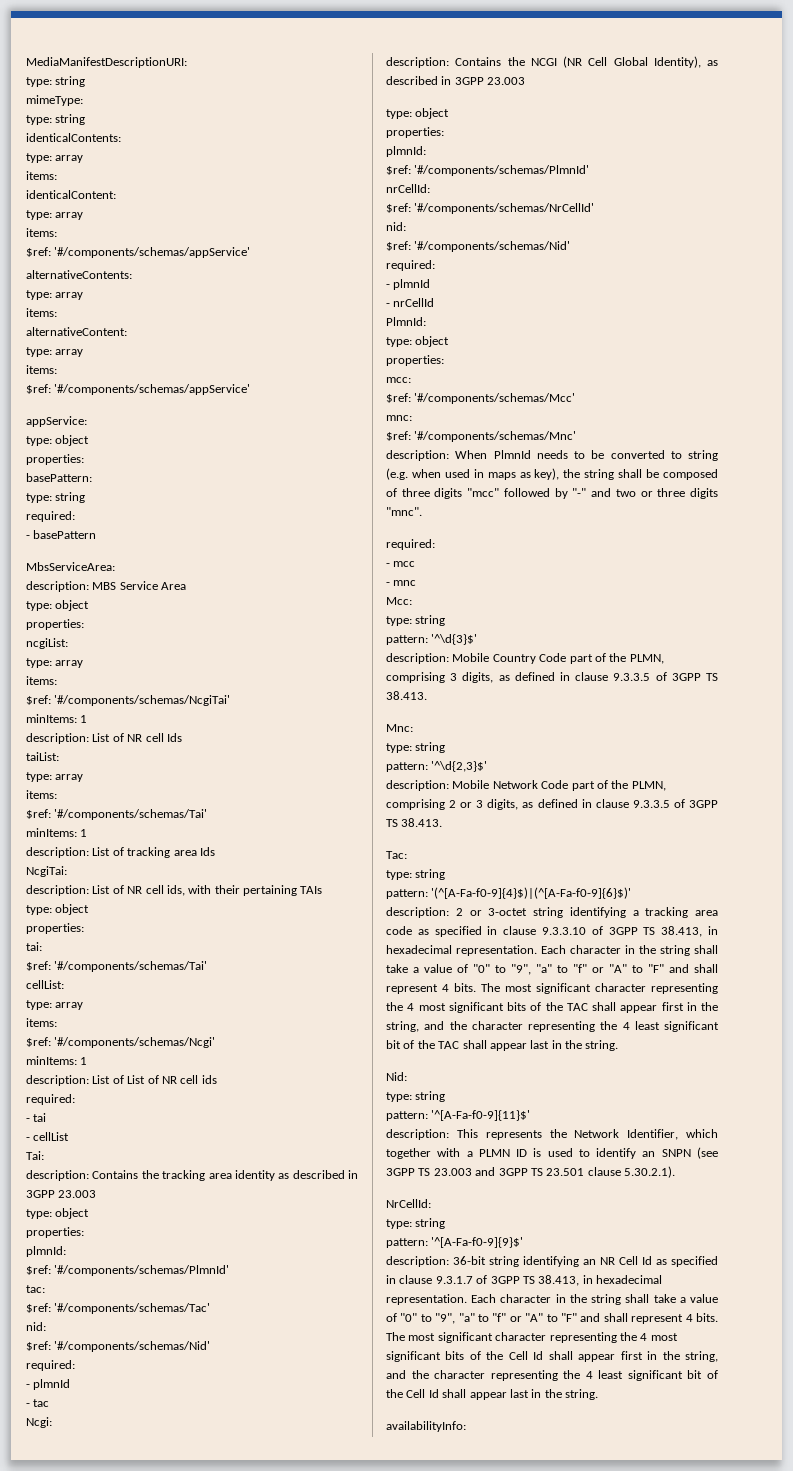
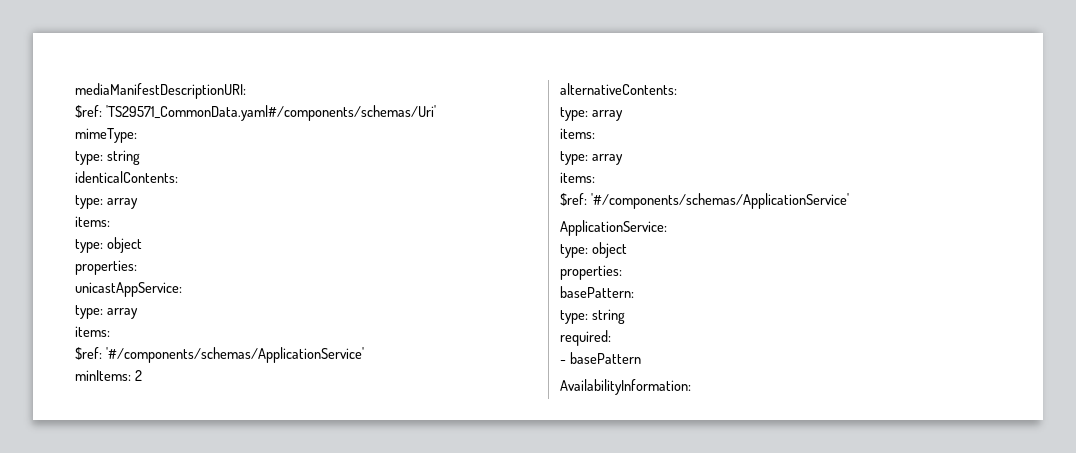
[26,57,187,68] [26,76,86,87] MediaManifestDescriptionURI: // type: string -> [75,83,246,99] [75,105,436,121] mediaManifestDescriptionURI: // $ref: 'TS29571_CommonData.yaml#/components/schemas/Uri'
[26,190,116,199] [26,210,84,220] [26,228,57,237] [26,247,251,258] identicalContent: // type: array // items: // $ref: '#/components/schemas/appService' -> [75,237,142,253] [75,260,137,275] [75,282,182,297] [75,305,138,319] [75,326,110,337] [75,347,364,363] [75,370,142,381] type: object // properties: // unicastAppService: // type: array // items: // $ref: '#/components/schemas/ApplicationService' // minItems: 2
[26,327,127,336] [26,347,84,357] [26,365,57,374] [26,384,251,395] [26,416,87,427] // alternativeContent: // type: array // items: // $ref: '#/components/schemas/appService' // appService: -> [560,151,623,165] [560,172,595,183] [560,193,849,209] [560,220,667,236] // type: array // items: // $ref: '#/components/schemas/ApplicationService' // ApplicationService:
[26,562,115,571] [26,581,187,592] [26,600,90,611] [26,619,84,630] [26,638,68,649] [26,658,84,668] [26,676,57,685] [26,695,231,706] [26,714,88,723] [26,733,182,744] [26,752,59,761] [26,772,84,782] [26,790,57,799] [26,809,208,820] [26,828,88,837] [26,847,215,858] [26,866,67,877] [26,885,323,896] [26,904,90,915] [26,923,84,934] [26,942,42,951] [26,961,208,972] [26,980,64,989] [26,1000,84,1010] [26,1018,57,1027] [26,1037,216,1048] [26,1056,88,1065] [26,1075,217,1086] [26,1094,75,1105] [26,1113,47,1122] [26,1132,70,1141] [26,1151,44,1160] [26,1170,358,1181] [26,1190,97,1198] [26,1208,90,1219] [26,1227,84,1238] [26,1246,66,1257] [26,1265,230,1276] [26,1285,45,1293] [26,1303,211,1314] [26,1322,46,1331] [26,1341,211,1352] [26,1360,75,1371] [26,1379,71,1390] [26,1399,50,1407] [26,1417,52,1428] [386,56,718,68] [386,76,526,85] [386,108,450,119] [386,127,444,138] [386,146,426,157] [386,165,590,176] [386,184,430,193] [386,203,595,214] [386,222,406,231] [386,241,571,252] [386,260,435,271] [386,279,431,290] [386,298,435,307] [386,317,426,326] [386,336,450,347] [386,355,444,366] [386,377,411,383] [386,393,576,404] [386,415,412,421] [386,431,577,442] [386,450,718,461] [386,468,718,480] [386,488,718,499] [386,507,422,516] [386,539,435,550] [386,561,416,567] [386,580,417,586] [386,597,412,605] [386,615,446,626] [386,634,478,645] [386,653,664,664] [386,672,718,683] [386,691,427,700] [386,724,413,732] [386,742,446,753] [386,761,488,772] [386,780,666,791] [386,799,718,810] [386,818,443,827] [386,851,407,859] [386,869,446,880] [386,887,632,899] [386,907,718,918] [386,926,718,937] [386,945,718,956] [386,964,718,975] [386,983,718,994] [386,1002,718,1013] [386,1021,719,1032] [386,1040,619,1051] [386,1072,407,1081] [386,1091,446,1102] [386,1110,531,1121] [386,1129,718,1140] [386,1147,718,1159] [386,1166,675,1178] [386,1199,431,1208] [386,1218,446,1229] [386,1237,524,1248] [386,1256,718,1267] [386,1275,662,1286] [386,1294,718,1305] [386,1313,718,1324] [386,1332,678,1343] [386,1351,718,1362] [386,1370,718,1381] [386,1389,598,1400] [386,1421,466,1432] MbsServiceArea: // description: MBS Service Area // type: object // properties: // ncgiList: // type: array // items: // $ref: '#/components/schemas/NcgiTai' // minItems: 1 // description: List of NR cell Ids // taiList: // type: array // items: // $ref: '#/components/schemas/Tai' // minItems: 1 // description: List of tracking area Ids // NcgiTai: // description: List of NR cell ids, with their pertaining TAIs // type: object // properties: // tai: // $ref: '#/components/schemas/Tai' // cellList: // type: array // items: // $ref: '#/components/schemas/Ncgi' // minItems: 1 // description: List of List of NR cell ids // required: // - tai // - cellList // Tai: // description: Contains the tracking area identity as described in 3GPP 23.003 // type: object // properties: // plmnId: // $ref: '#/components/schemas/PlmnId' // tac: // $ref: '#/components/schemas/Tac' // nid: // $ref: '#/components/schemas/Nid' // required: // - plmnId // - tac // Ncgi: // description: Contains the NCGI (NR Cell Global Identity), as described in 3GPP 23.003 // type: object // properties: // plmnId: // $ref: '#/components/schemas/PlmnId' // nrCellId: // $ref: '#/components/schemas/NrCellId' // nid: // $ref: '#/components/schemas/Nid' // required: // - plmnId // - nrCellId // PlmnId: // type: object // properties: // mcc: // $ref: '#/components/schemas/Mcc' // mnc: // $ref: '#/components/schemas/Mnc' // description: When PlmnId needs to be converted to string (e.g. when used in maps as key), the string shall be composed of three digits "mcc" followed by "-" and two or three digits "mnc". // required: // - mcc // - mnc // Mcc: // type: string // pattern: '^\d{3}$' // description: Mobile Country Code part of the PLMN, comprising 3 digits, as defined in clause 9.3.3.5 of 3GPP TS 38.413. // Mnc: // type: string // pattern: '^\d{2,3}$' // description: Mobile Network Code part of the PLMN, comprising 2 or 3 digits, as defined in clause 9.3.3.5 of 3GPP TS 38.413. // Tac: // type: string // pattern: '(^[A-Fa-f0-9]{4}$)|(^[A-Fa-f0-9]{6}$)' // description: 2 or 3-octet string identifying a tracking area code as specified in clause 9.3.3.10 of 3GPP TS 38.413, in hexadecimal representation. Each character in the string shall take a value of "0" to "9", "a" to "f" or "A" to "F" and shall represent 4 bits. The most significant character representing the 4 most significant bits of the TAC shall appear first in the string, and the character representing the 4 least significant bit of the TAC shall appear last in the string. // Nid: // type: string // pattern: '^[A-Fa-f0-9]{11}$' // description: This represents the Network Identifier, which together with a PLMN ID is used to identify an SNPN (see 3GPP TS 23.003 and 3GPP TS 23.501 clause 5.30.2.1). // NrCellId: // type: string // pattern: '^[A-Fa-f0-9]{9}$' // description: 36-bit string identifying an NR Cell Id as specified in clause 9.3.1.7 of 3GPP TS 38.413, in hexadecimal representation. Each character in the string shall take a value of "0" to "9", "a" to "f" or "A" to "F" and shall represent 4 bits. The most significant character representing the 4 most significant bits of the Cell Id shall appear first in the string, and the character representing the 4 least significant bit of the Cell Id shall appear last in the string. // availabilityInfo: -> [560,379,691,395] AvailabilityInformation:

